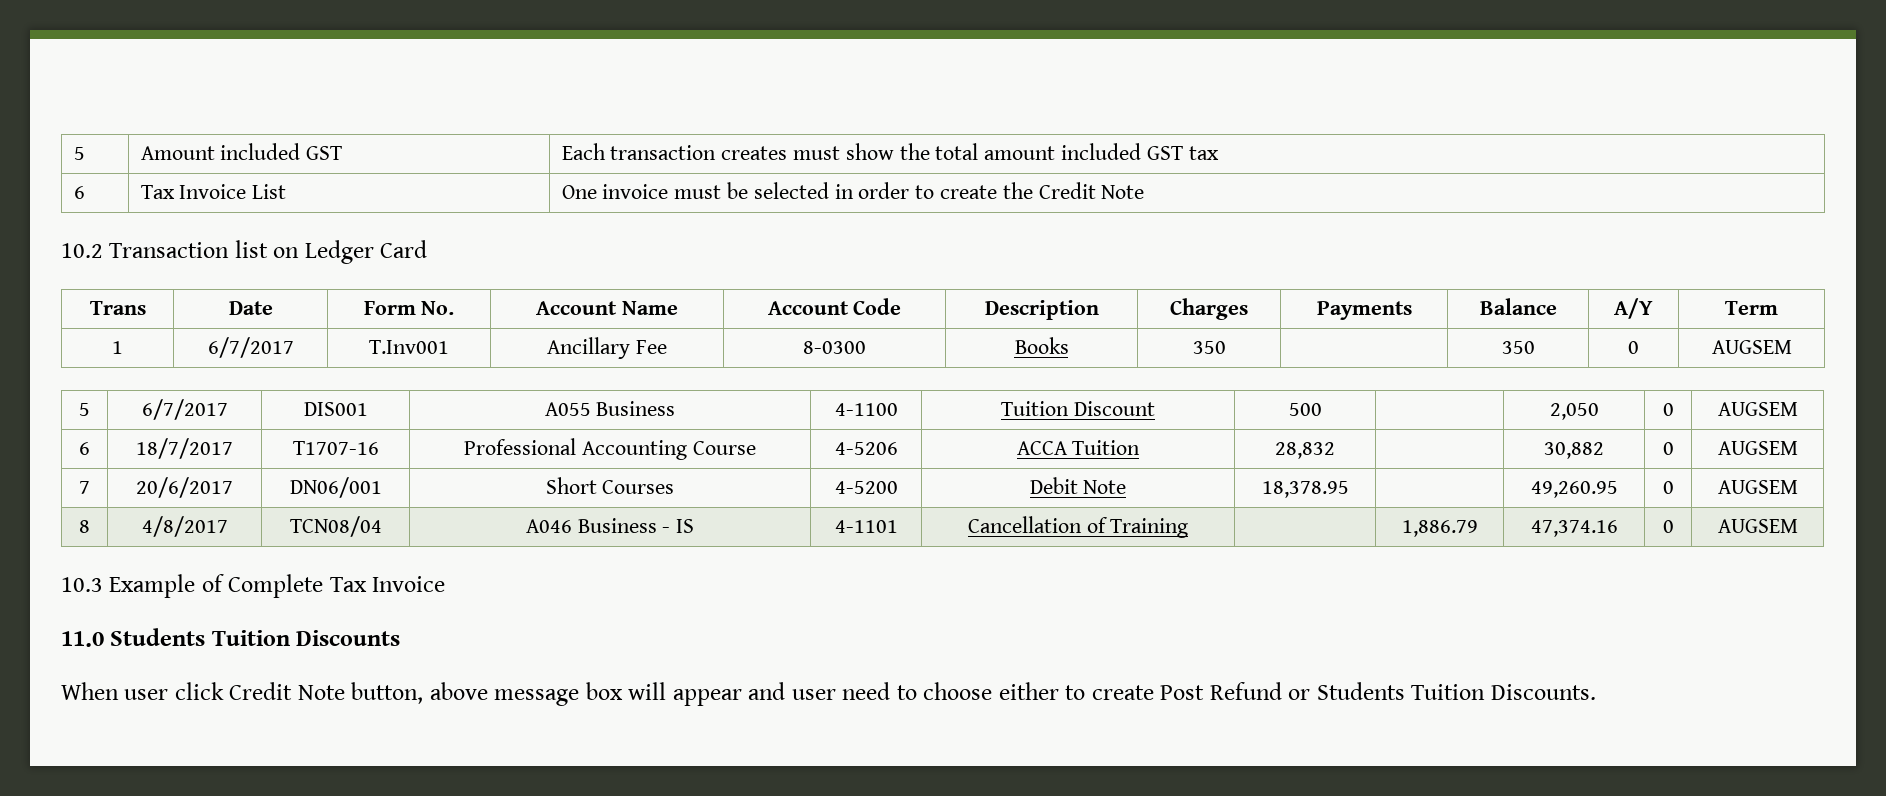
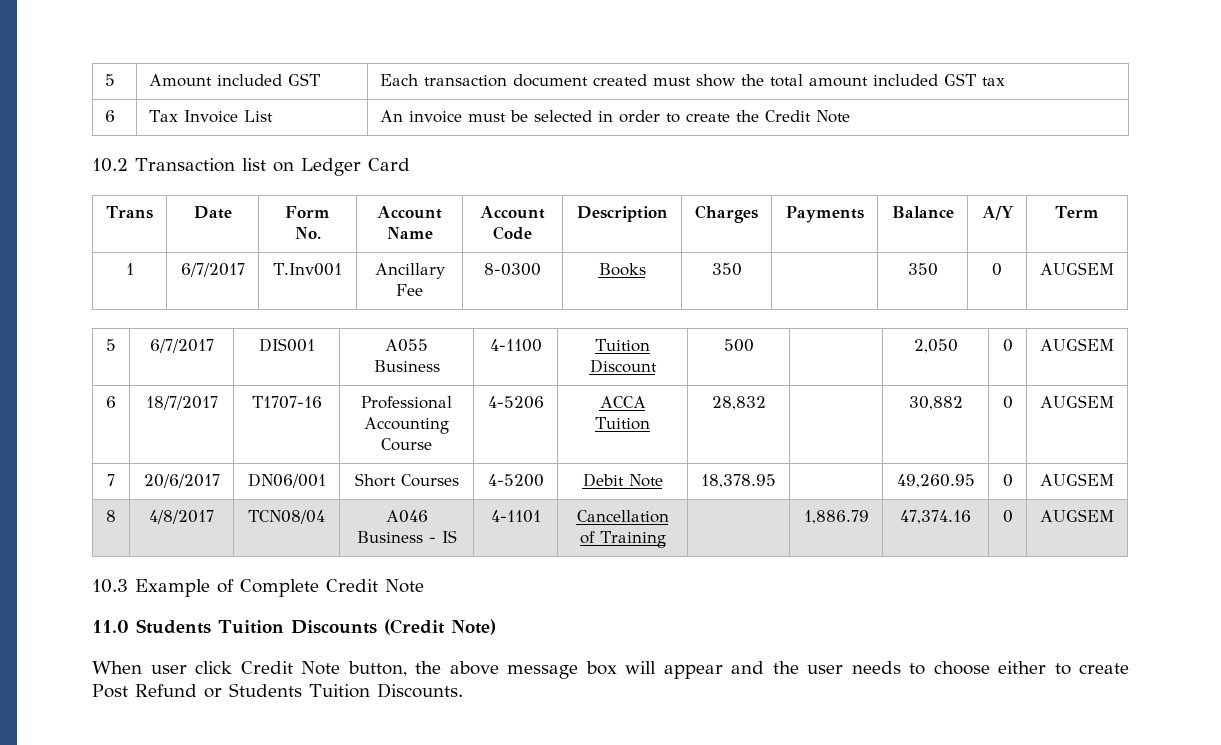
[721,146,788,160] creates -> [513,74,648,87] document created
[561,185,597,199] One -> [380,110,404,122] An
[329,576,446,592] Tax Invoice -> [326,579,424,593] Credit Note
(401, 638) none -> [383,619,496,635] (Credit Note)
(424, 693) none -> [415,661,441,674] the
[791,682,891,700] user need -> [772,661,901,674] the user needs

